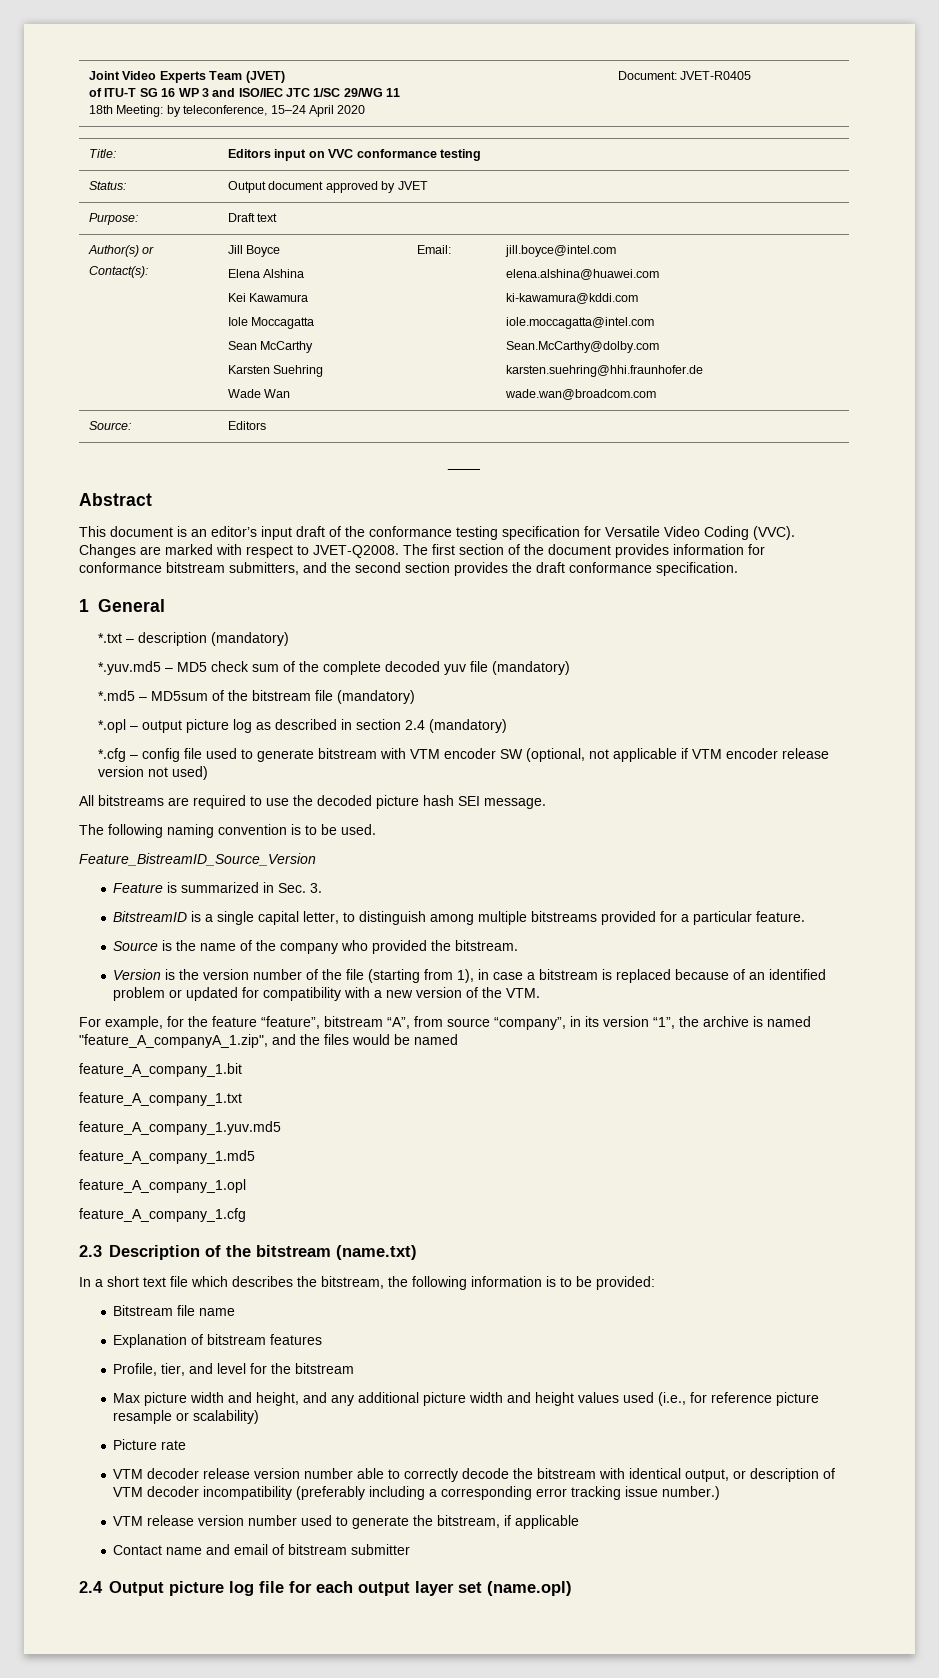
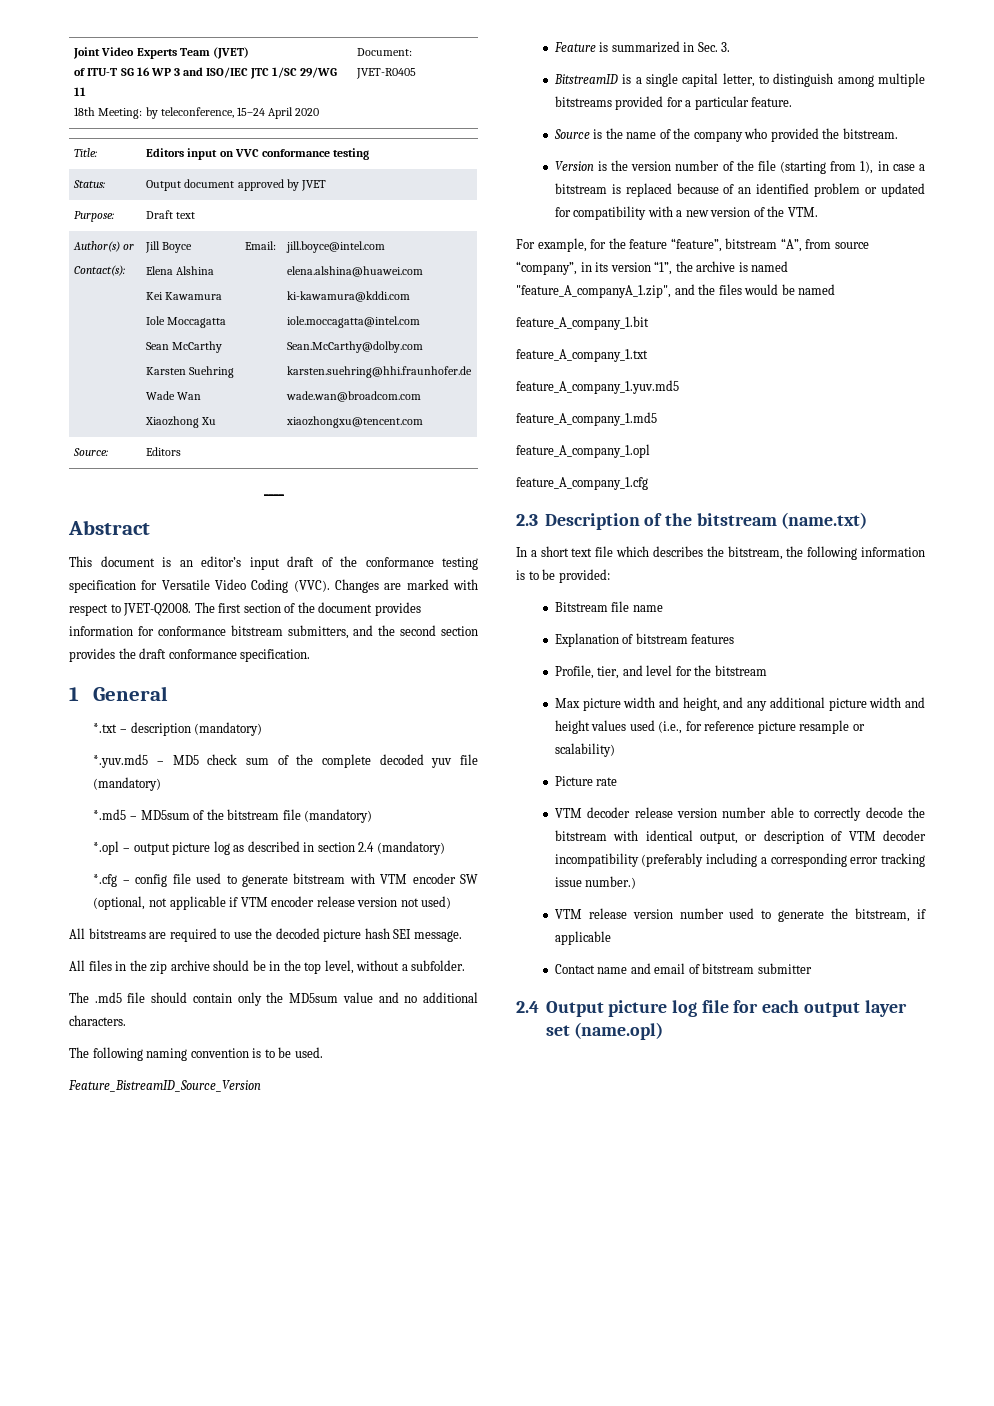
(291, 393) none -> [145,416,217,428] // Xiaozhong Xu
(657, 394) none -> [286,416,424,428] // xiaozhongxu@tencent.com
(546, 803) none -> [69,960,466,974] [69,992,479,1006] [69,1015,126,1026] // All files in the zip archive should be in the top level, without a subfolder. // The .md5 file should contain only the MD5sum value and no additional characters.

